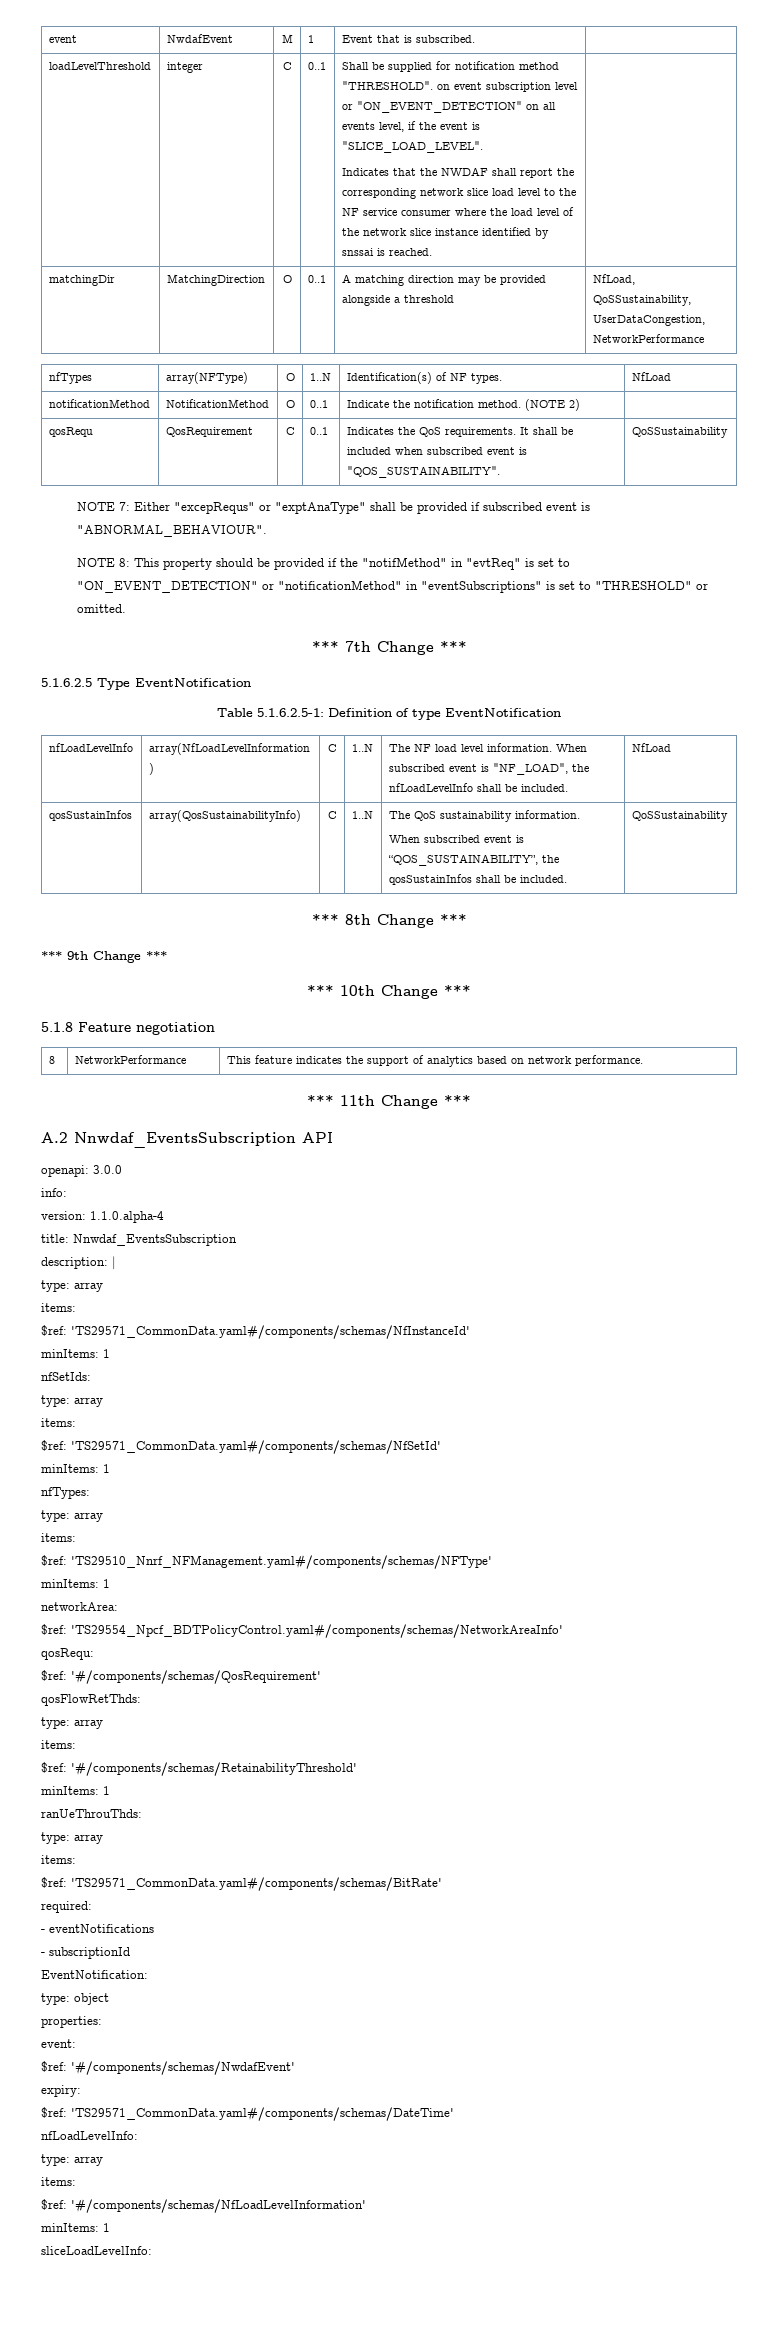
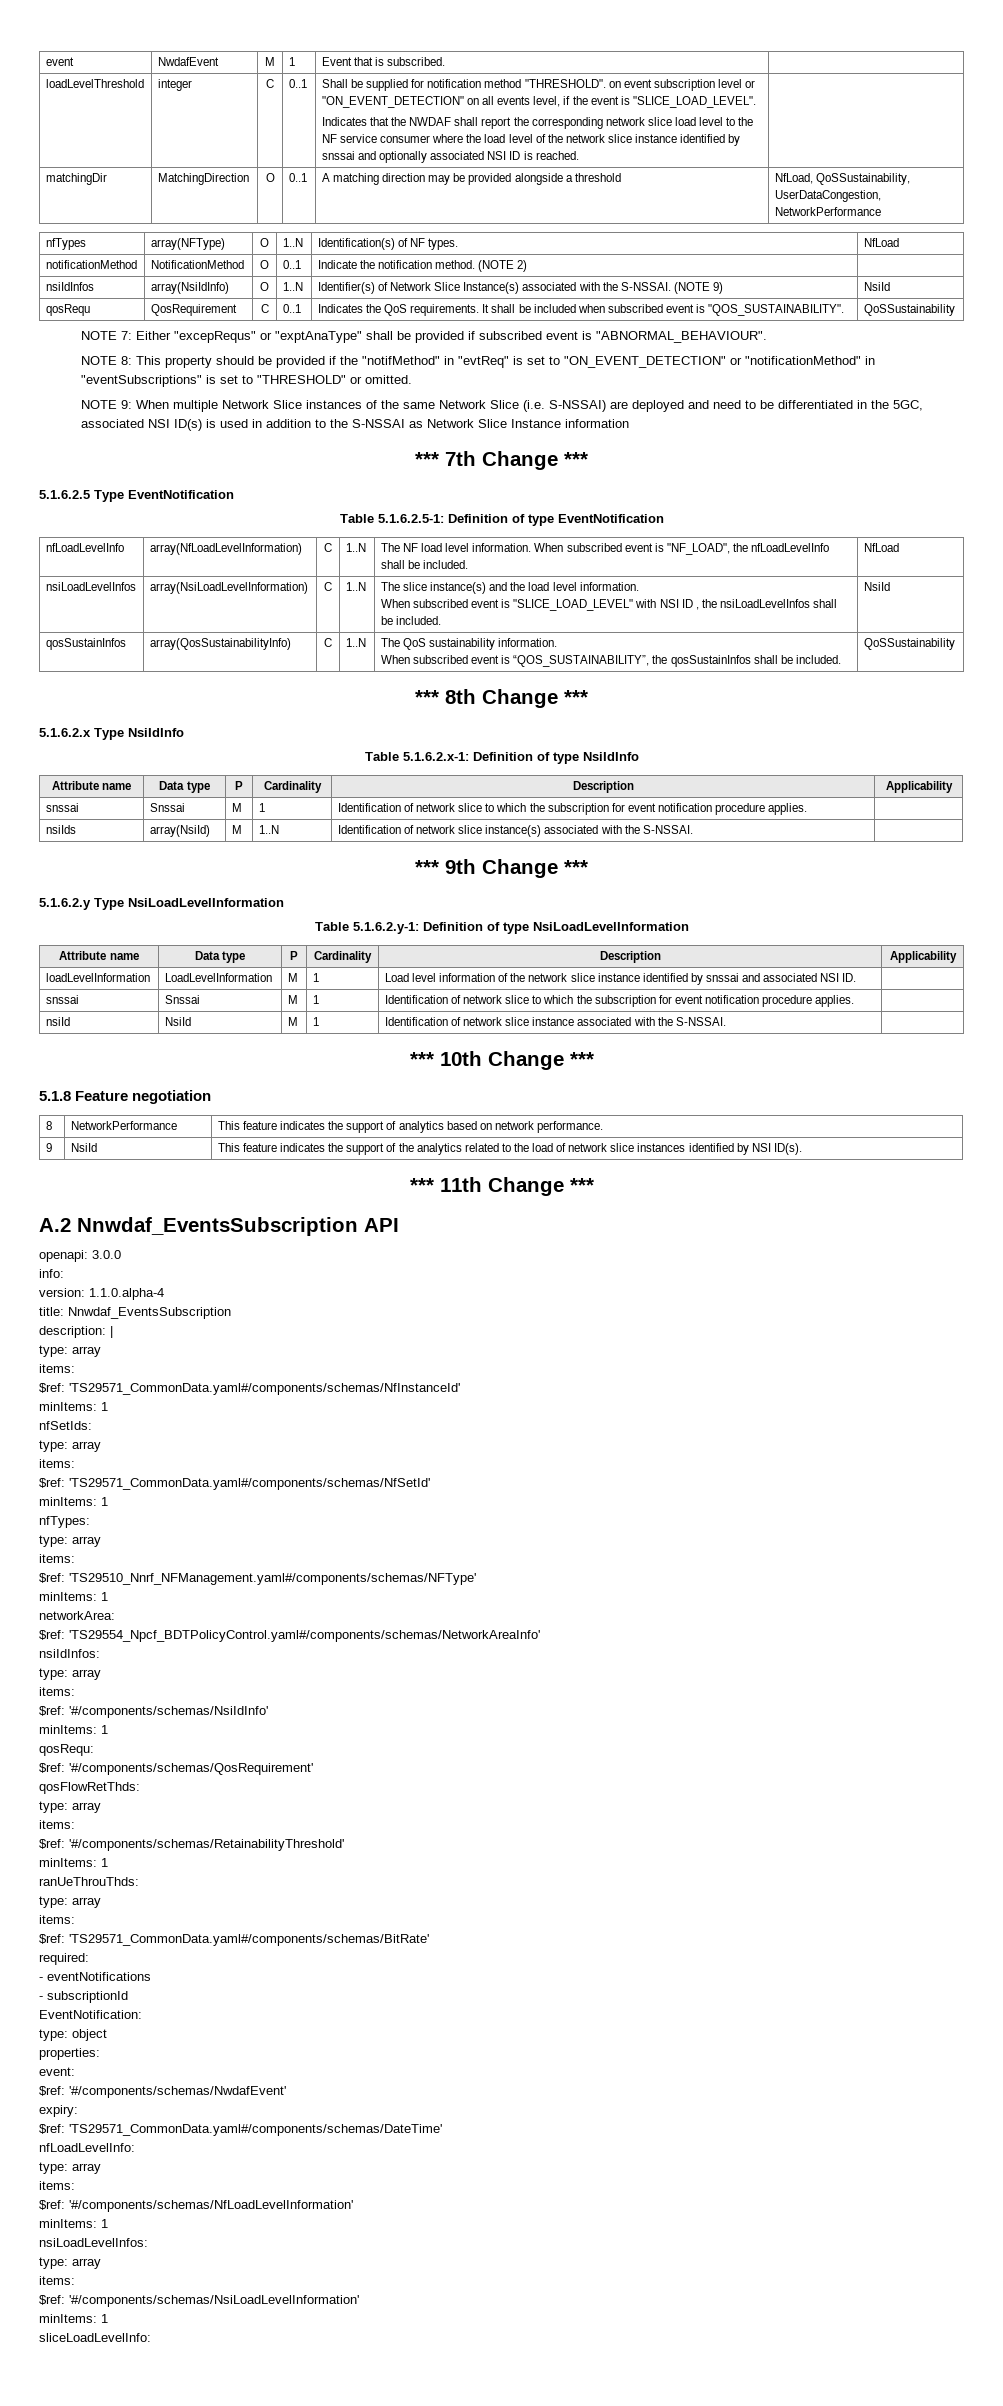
(374, 252) none -> [358,151,521,163] and optionally associated NSI ID
(580, 405) none -> [45,282,94,291] [150,282,229,294] [260,282,269,291] [282,282,303,291] [317,282,723,294] [863,282,890,291] // nsiIdInfos | array(NsiIdInfo) | O | 1..N | Identifier(s) of Network Slice Instance(s) associated with the S-NSSAI. (NOTE 9) | NsiId
(127, 608) none -> [81,400,924,412] [81,419,630,431] // NOTE 9: When multiple Network Slice instances of the same Network Slice (i.e. S-NSSAI) are deployed and need to be differentiated in the 5GC, associated NSI ID(s) is used in addition to the S-NSSAI as Network Slice Instance information
(671, 747) none -> [45,582,136,591] [149,582,308,594] [324,582,332,591] [345,582,366,591] [380,582,639,594] [380,599,838,611] [380,616,442,625] [863,582,890,591] // nsiLoadLevelInfos | array(NsiLoadLevelInformation) | C | 1..N | The slice instance(s) and the load level information. // When subscribed event is "SLICE_LOAD_LEVEL" with NSI ID , the nsiLoadLevelInfos shall be included. | NsiId
[41,951,167,963] *** 9th Change *** -> [39,728,184,740] [364,752,639,764] [51,781,132,790] [159,781,210,793] [235,781,243,790] [263,781,322,793] [572,781,634,793] [885,781,953,793] [45,803,79,812] [149,803,185,812] [231,803,242,812] [258,803,265,812] [337,803,808,815] [45,825,76,834] [149,825,210,837] [231,825,242,834] [258,825,279,834] [337,825,693,837] [415,859,588,878] [39,898,284,910] [314,922,689,934] [59,951,139,960] [194,951,246,963] [290,951,298,960] [314,951,372,963] [599,951,661,963] [889,951,957,963] [45,973,150,982] [164,973,272,982] [287,973,298,982] [312,973,319,982] [384,973,857,985] [45,995,79,1004] [164,995,200,1004] [287,995,298,1004] [312,995,319,1004] [384,995,855,1007] [45,1017,70,1026] [164,1017,191,1026] [287,1017,298,1026] [312,1017,319,1026] [384,1017,726,1026] 5.1.6.2.x Type NsiIdInfo // Table 5.1.6.2.x-1: Definition of type NsiIdInfo // Attribute name | Data type | P | Cardinality | Description | Applicability // snssai | Snssai | M | 1 | Identification of network slice to which the subscription for event notification procedure applies. | // nsiIds | array(NsiId) | M | 1..N | Identification of network slice instance(s) associated with the S-NSSAI. | // *** 9th Change *** // 5.1.6.2.y Type NsiLoadLevelInformation // Table 5.1.6.2.y-1: Definition of type NsiLoadLevelInformation // Attribute name | Data type | P | Cardinality | Description | Applicability // loadLevelInformation | LoadLevelInformation | M | 1 | Load level information of the network slice instance identified by snssai and associated NSI ID. | // snssai | Snssai | M | 1 | Identification of network slice to which the subscription for event notification procedure applies. | // nsiId | NsiId | M | 1 | Identification of network slice instance associated with the S-NSSAI. |
(643, 1060) none -> [45,1143,52,1152] [70,1143,97,1152] [217,1143,802,1155] // 9 | NsiId | This feature indicates the support of the analytics related to the load of network slice instances identified by NSI ID(s).
(563, 1631) none -> [39,1649,100,1658] [39,1668,101,1680] [39,1687,75,1696] [39,1706,268,1718] [39,1725,108,1734] // nsiIdInfos: // type: array // items: // $ref: '#/components/schemas/NsiIdInfo' // minItems: 1
(110, 2227) none -> [39,2238,148,2247] [39,2257,101,2269] [39,2276,75,2285] [39,2295,359,2307] [39,2314,108,2323] // nsiLoadLevelInfos: // type: array // items: // $ref: '#/components/schemas/NsiLoadLevelInformation' // minItems: 1

